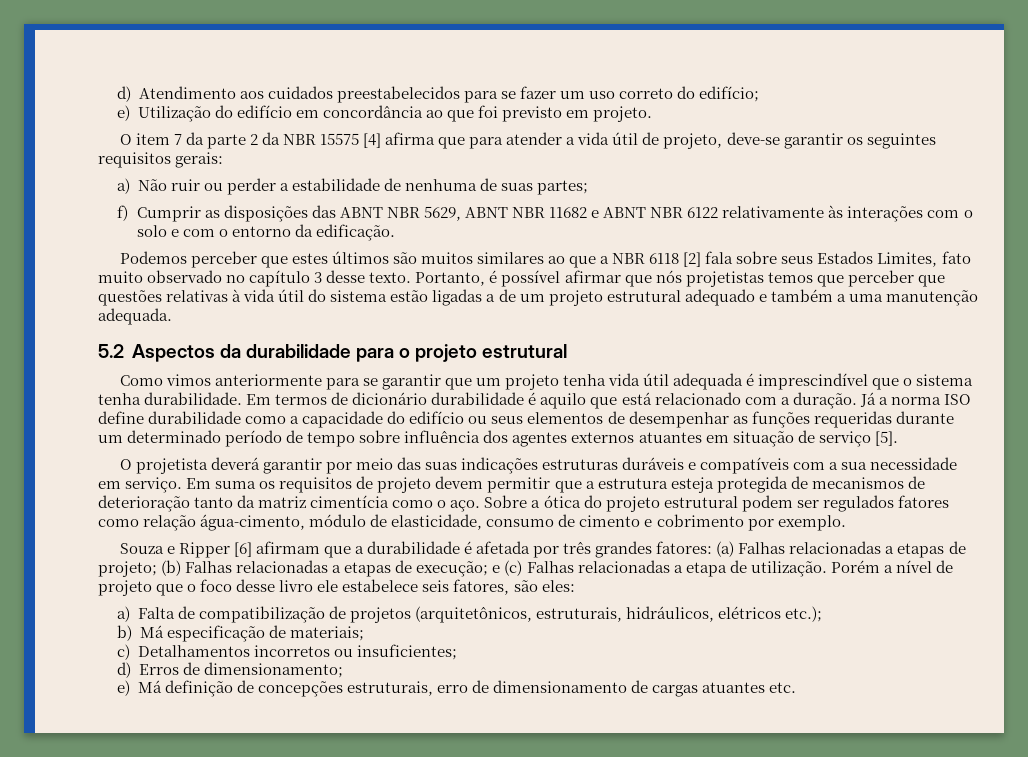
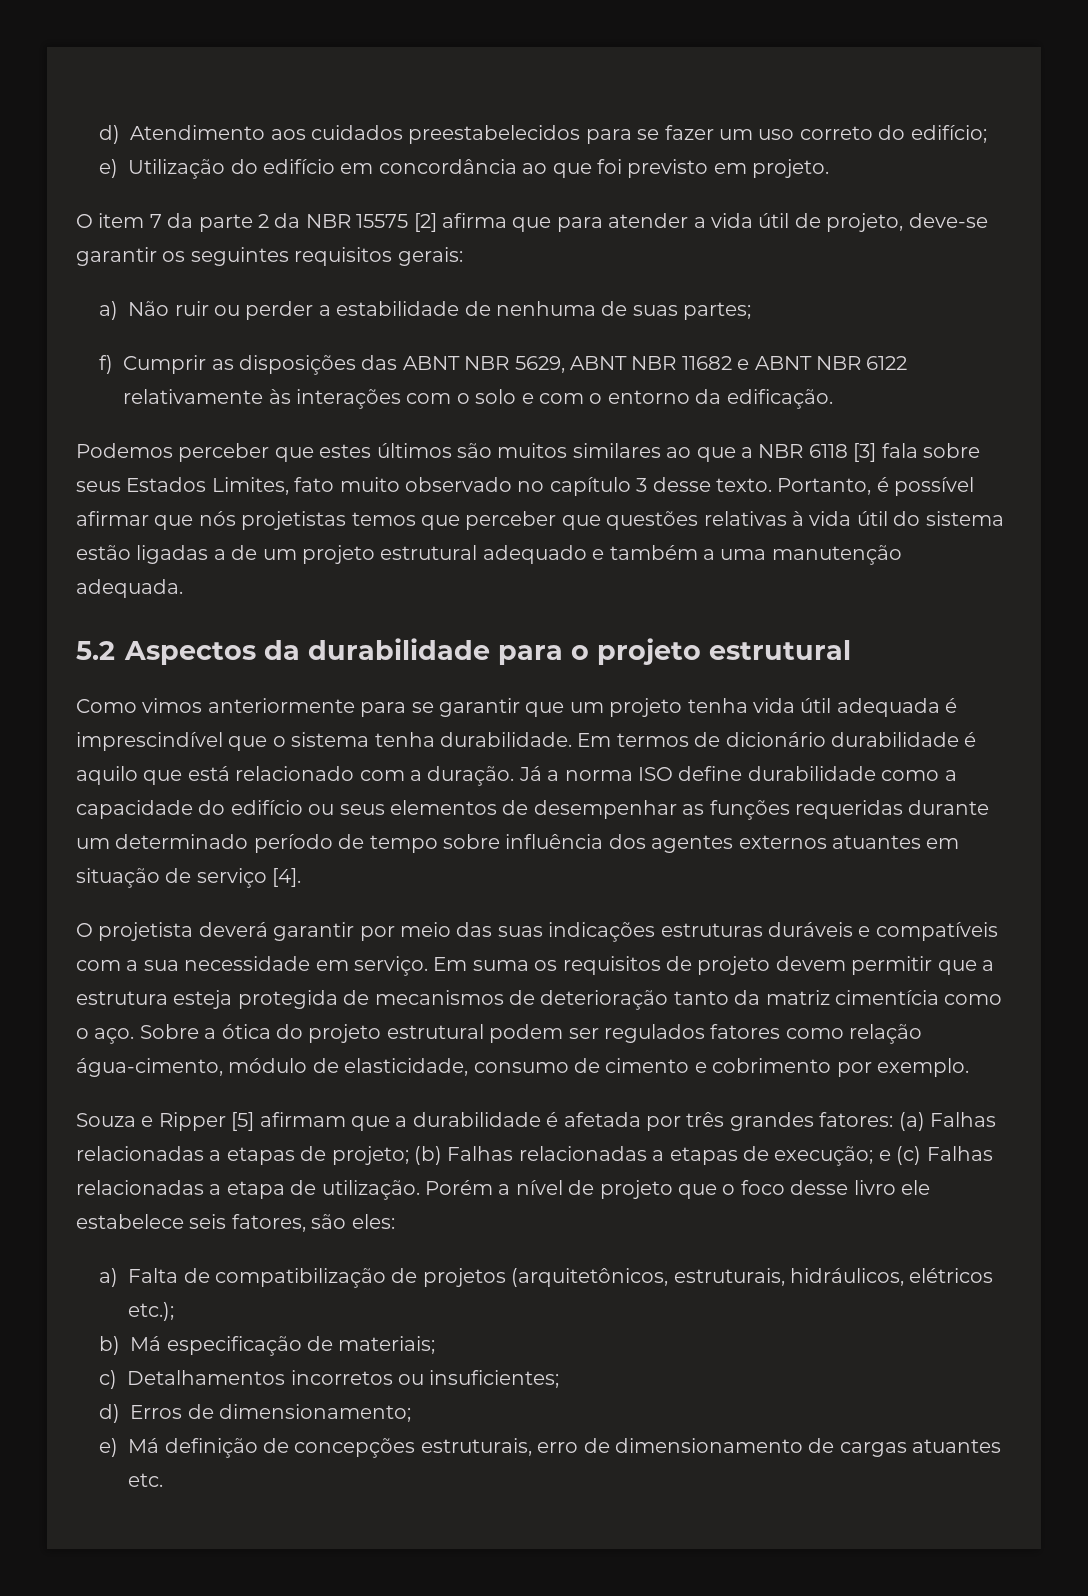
[363,133,382,148] [4] -> [413,213,437,232] [2]
[683,252,702,267] [2] -> [853,443,877,462] [3]
[874,431,898,446] [5]. -> [272,868,302,887] [4].
[233,542,252,557] [6] -> [231,1112,255,1131] [5]

